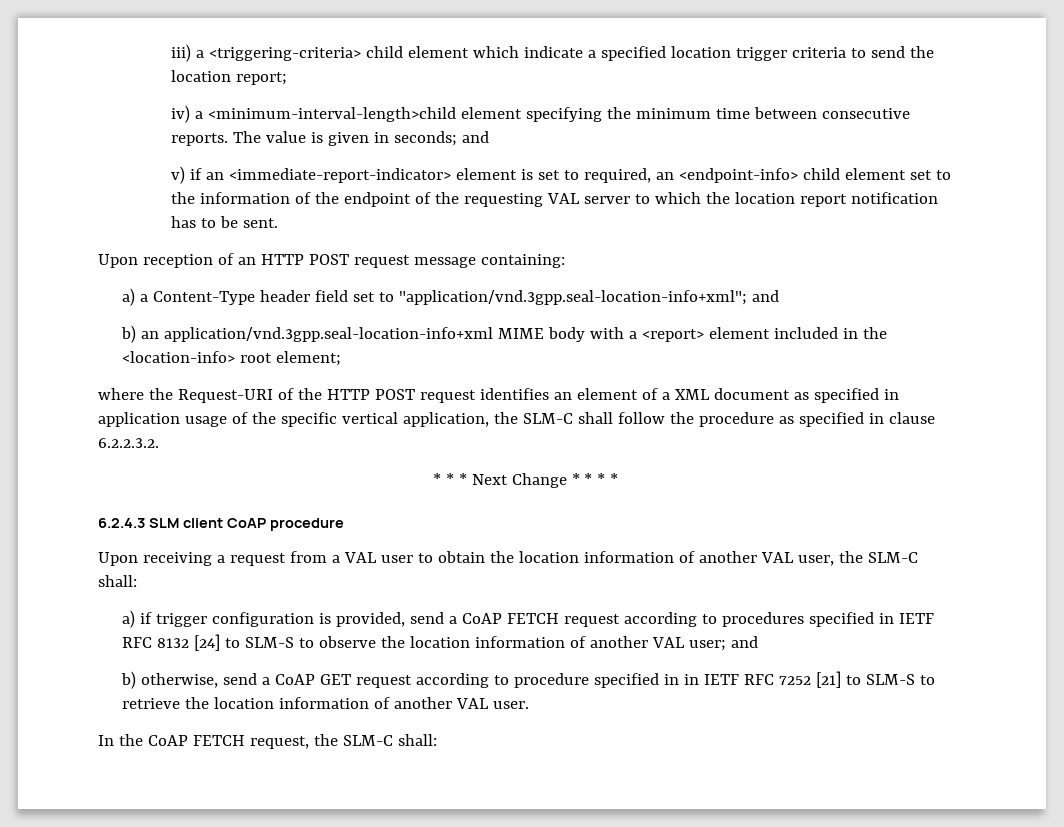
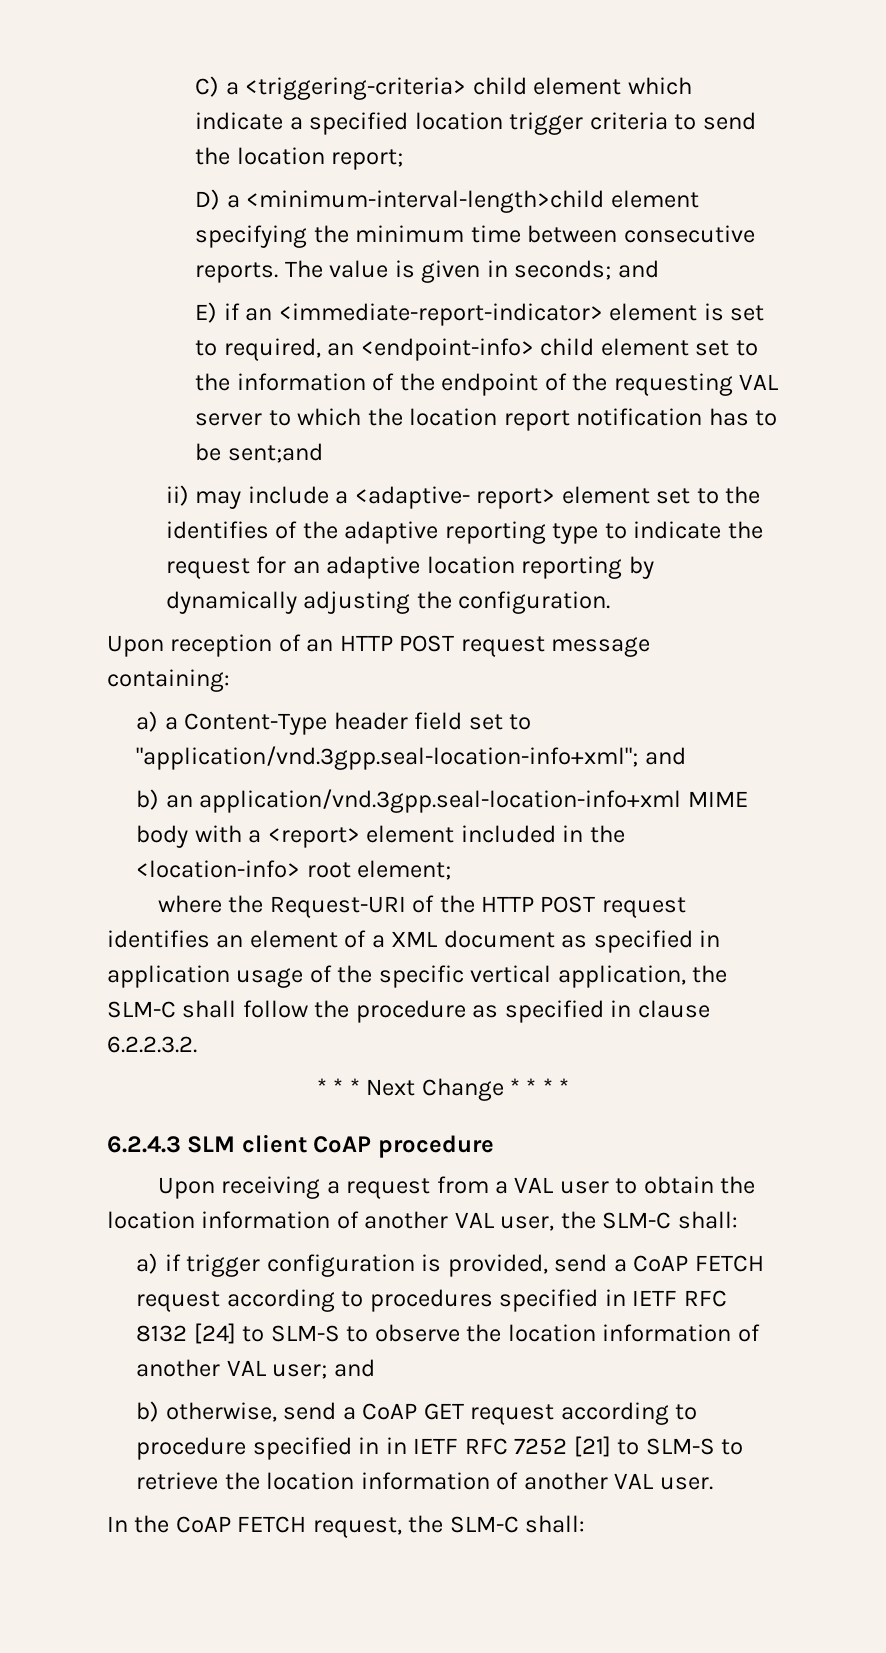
[170,44,191,62] iii) -> [195,76,220,97] C)
[170,105,190,123] iv) -> [195,189,221,210] D)
[170,166,185,184] v) -> [195,302,218,323] E)
[242,218,278,228] sent. -> [227,443,323,463] [165,485,761,509] [165,521,763,544] [165,556,654,579] [165,591,611,614] sent;and // ii) may include a <adaptive- report> element set to the identifies of the adaptive reporting type to indicate the request for an adaptive location reporting by dynamically adjusting the configuration.

